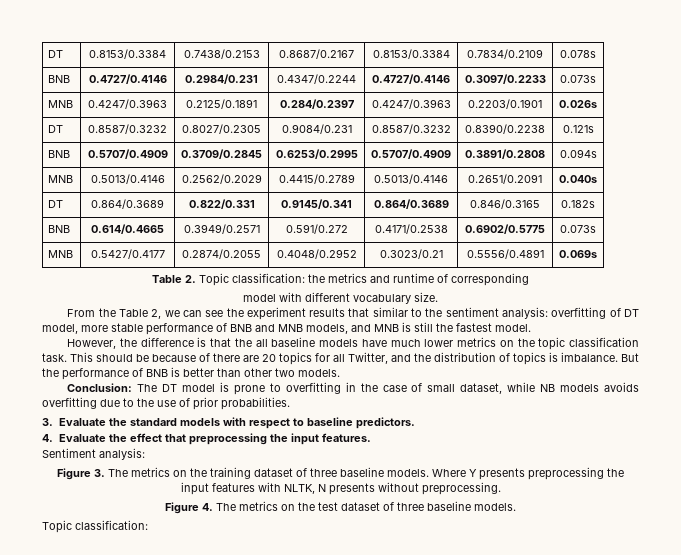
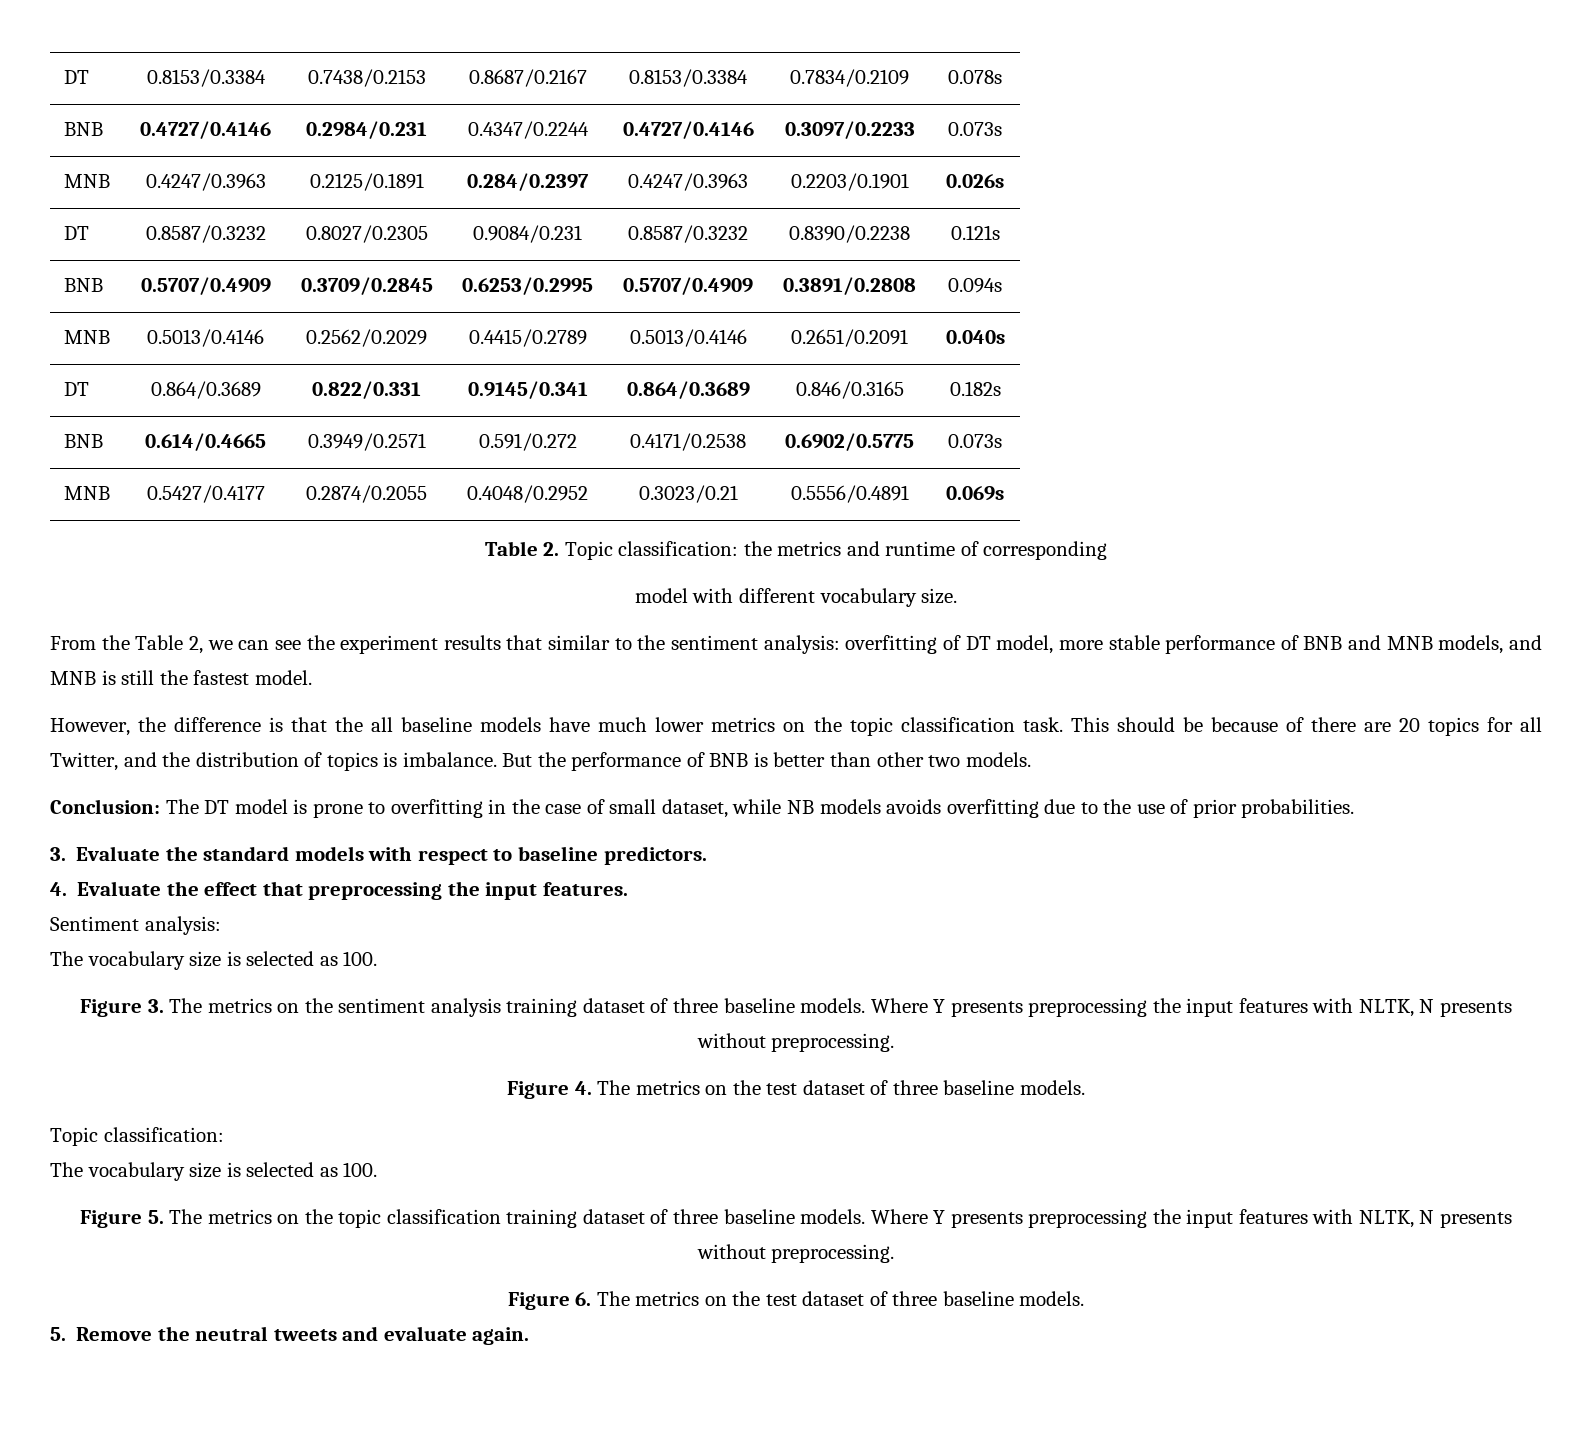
(145, 454) none -> [50,951,378,970] // The vocabulary size is selected as 100.
(207, 472) none -> [338,998,501,1017] sentiment analysis
(148, 525) none -> [50,1162,378,1181] [80,1209,1512,1228] [696,1244,895,1263] [507,1291,1085,1310] [50,1326,530,1345] // The vocabulary size is selected as 100. // Figure 5. The metrics on the topic classification training dataset of three baseline models. Where Y presents preprocessing the input features with NLTK, N presents without preprocessing. // Figure 6. The metrics on the test dataset of three baseline models. // 5. Remove the neutral tweets and evaluate again.

